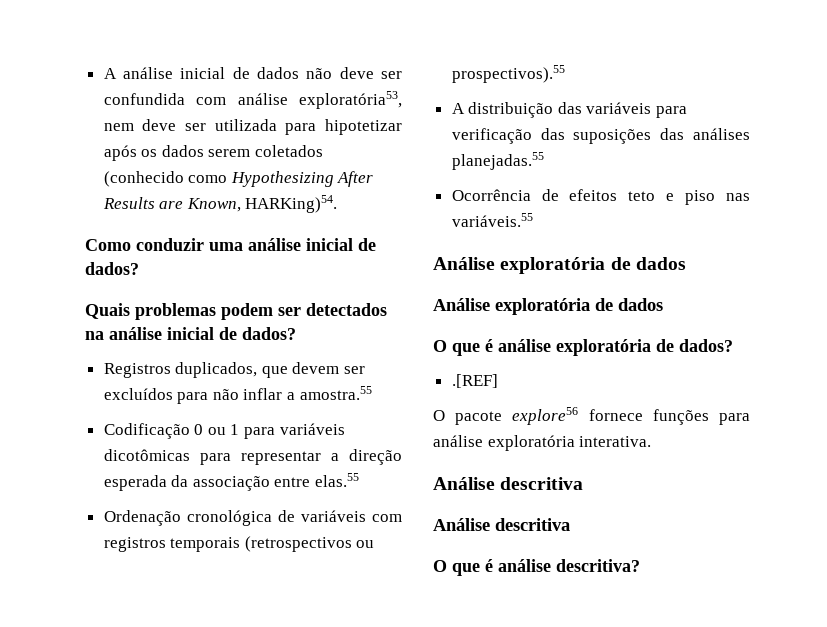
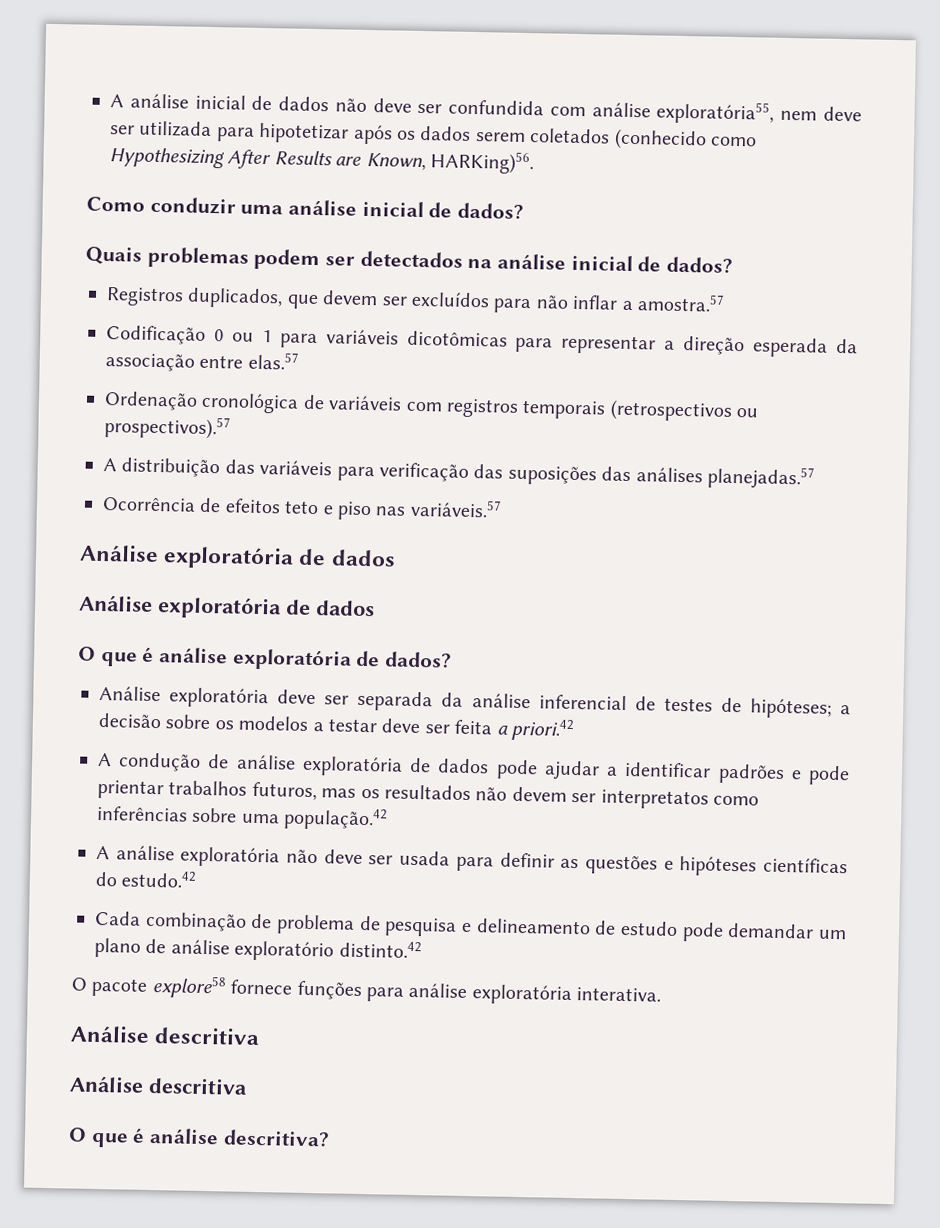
[299,91,402,109] exploratória53, -> [656,100,775,125] exploratória55,
[245,195,338,213] HARKing)54. -> [430,150,534,175] HARKing)56.
[299,386,372,400] amostra.55 -> [636,293,725,312] amostra.57
[315,473,360,487] elas.55 -> [247,351,299,370] elas.57
[451,65,565,83] prospectivos).55 -> [104,415,231,440] prospectivos).57
[451,152,544,170] planejadas.55 -> [706,465,815,490] planejadas.57
[451,213,533,227] variáveis.55 -> [409,498,502,518] variáveis.57
[451,374,498,388] .[REF] -> [99,685,852,719] [98,712,575,741] [98,752,851,786] [97,779,759,810] [97,805,389,831] [96,845,848,877] [95,870,198,888] [95,910,847,942] [94,937,422,962] Análise exploratória deve ser separada da análise inferencial de testes de hipóteses; a decisão sobre os modelos a testar deve ser feita a priori.42 // A condução de análise exploratória de dados pode ajudar a identificar padrões e pode prientar trabalhos futuros, mas os resultados não devem ser interpretatos como inferências sobre uma população.42 // A análise exploratória não deve ser usada para definir as questões e hipóteses científicas do estudo.42 // Cada combinação de problema de pesquisa e delineamento de estudo pode demandar um plano de análise exploratório distinto.42
[512,407,579,425] explore56 -> [151,975,227,999] explore58

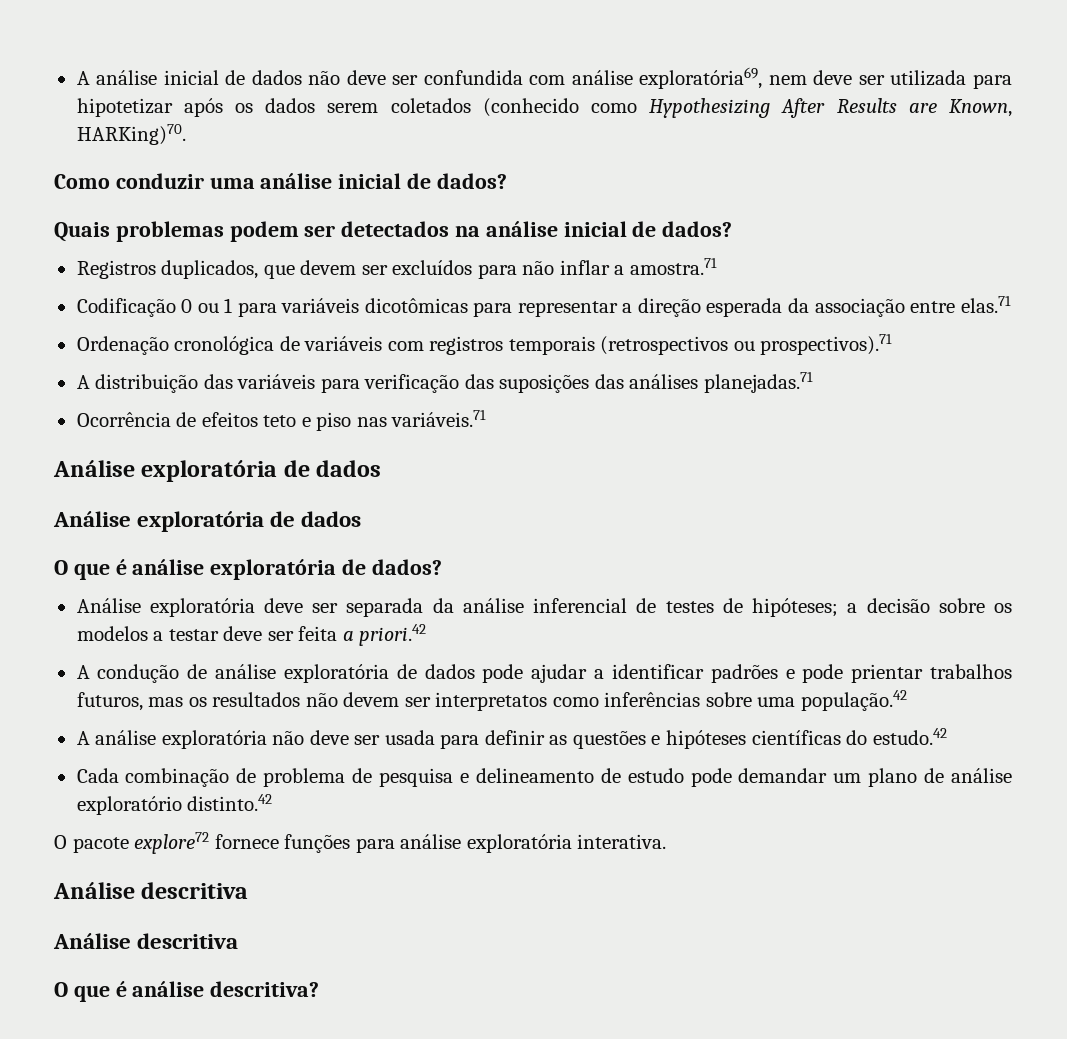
[656,100,775,125] exploratória55, -> [639,67,763,89] exploratória69,
[430,150,534,175] HARKing)56. -> [76,124,186,145] HARKing)70.
[636,293,725,312] amostra.57 -> [629,258,717,275] amostra.71
[247,351,299,370] elas.57 -> [960,296,1011,313] elas.71
[104,415,231,440] prospectivos).57 -> [760,334,893,355] prospectivos).71
[706,465,815,490] planejadas.57 -> [703,372,813,393] planejadas.71
[409,498,502,518] variáveis.57 -> [391,410,487,427] variáveis.71
[151,975,227,999] explore58 -> [134,832,210,854] explore72

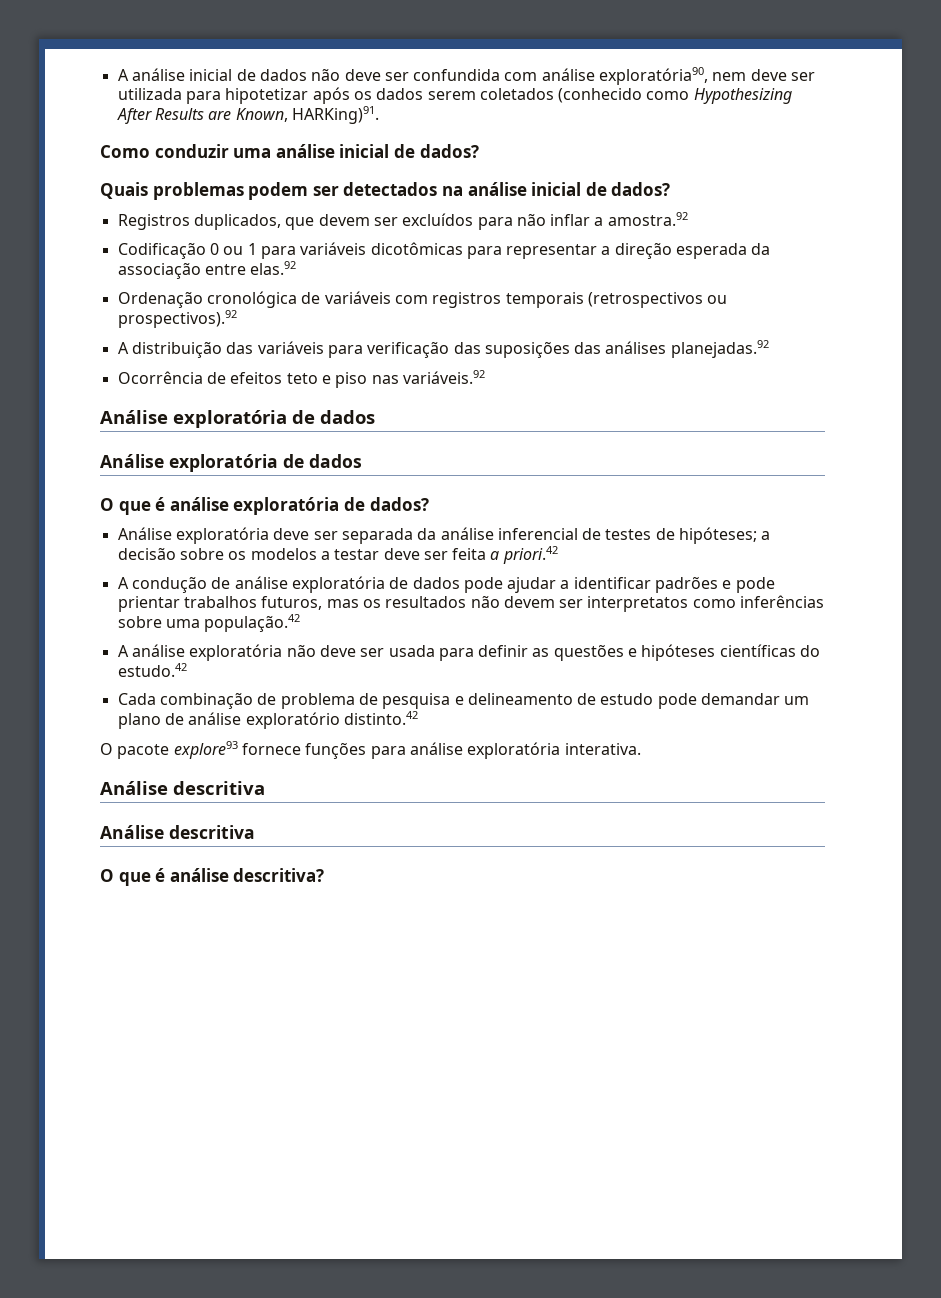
[639,67,763,89] exploratória69, -> [599,67,709,85] exploratória90,
[76,124,186,145] HARKing)70. -> [291,106,379,124] HARKing)91.
[629,258,717,275] amostra.71 -> [607,212,688,226] amostra.92
[960,296,1011,313] elas.71 -> [250,261,297,275] elas.92
[760,334,893,355] prospectivos).71 -> [117,310,237,328] prospectivos).92
[703,372,813,393] planejadas.71 -> [670,340,769,358] planejadas.92
[391,410,487,427] variáveis.71 -> [402,370,485,384] variáveis.92
[134,832,210,854] explore72 -> [173,741,238,759] explore93

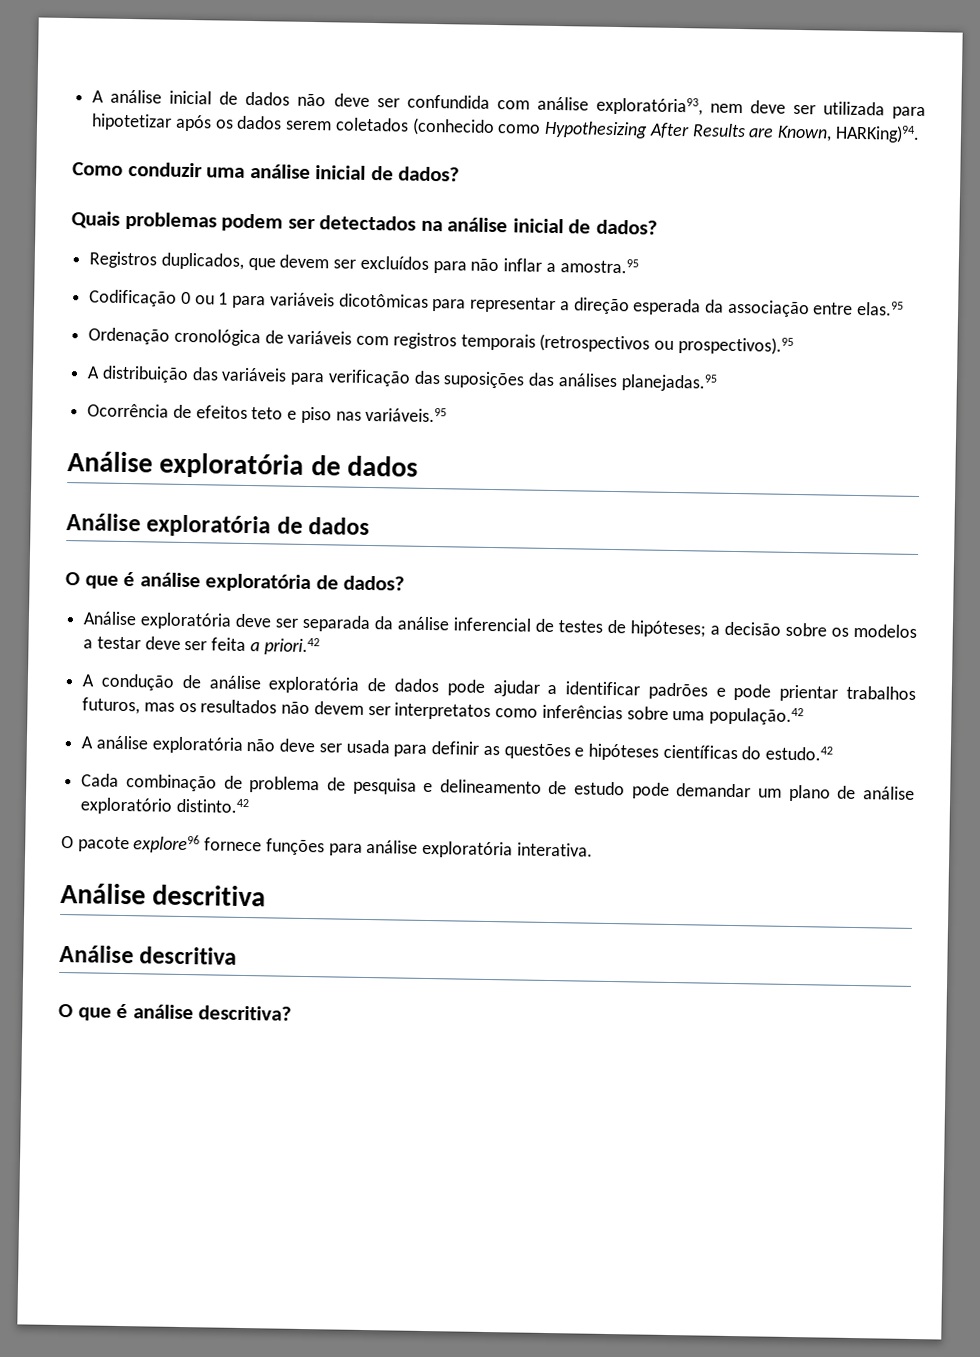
[599,67,709,85] exploratória90, -> [595,96,703,116] exploratória93,
[291,106,379,124] HARKing)91. -> [834,124,920,143] HARKing)94.
[607,212,688,226] amostra.92 -> [559,258,639,274] amostra.95
[250,261,297,275] elas.92 -> [857,300,905,316] elas.95
[117,310,237,328] prospectivos).92 -> [677,336,794,355] prospectivos).95
[670,340,769,358] planejadas.92 -> [620,373,718,392] planejadas.95
[402,370,485,384] variáveis.92 -> [365,406,448,423] variáveis.95
[173,741,238,759] explore93 -> [133,834,201,854] explore96

